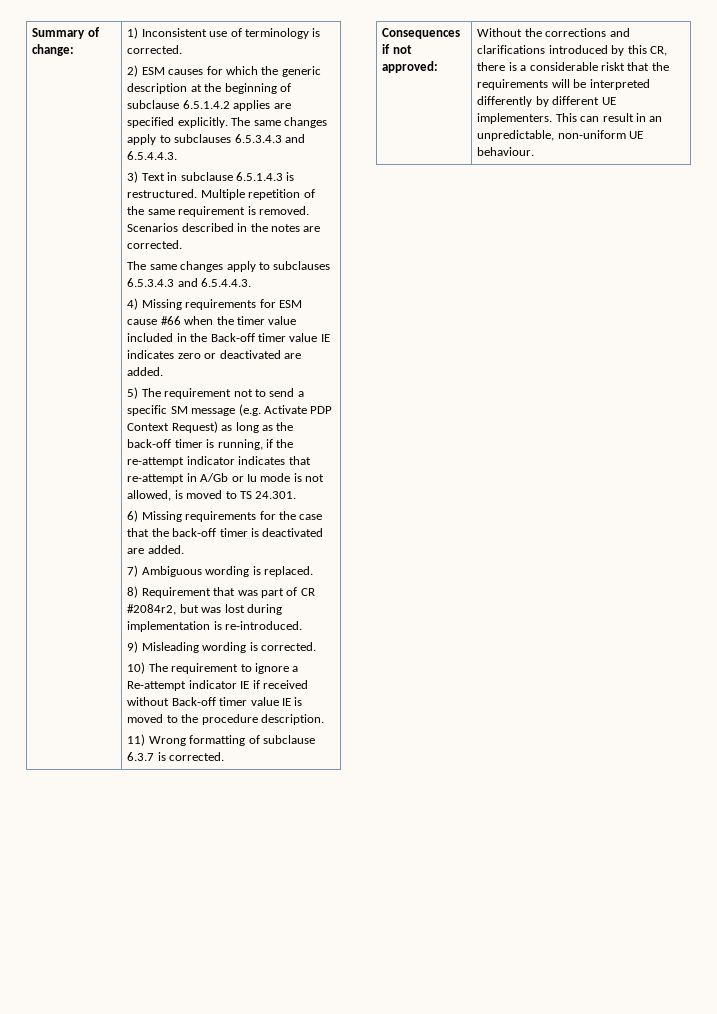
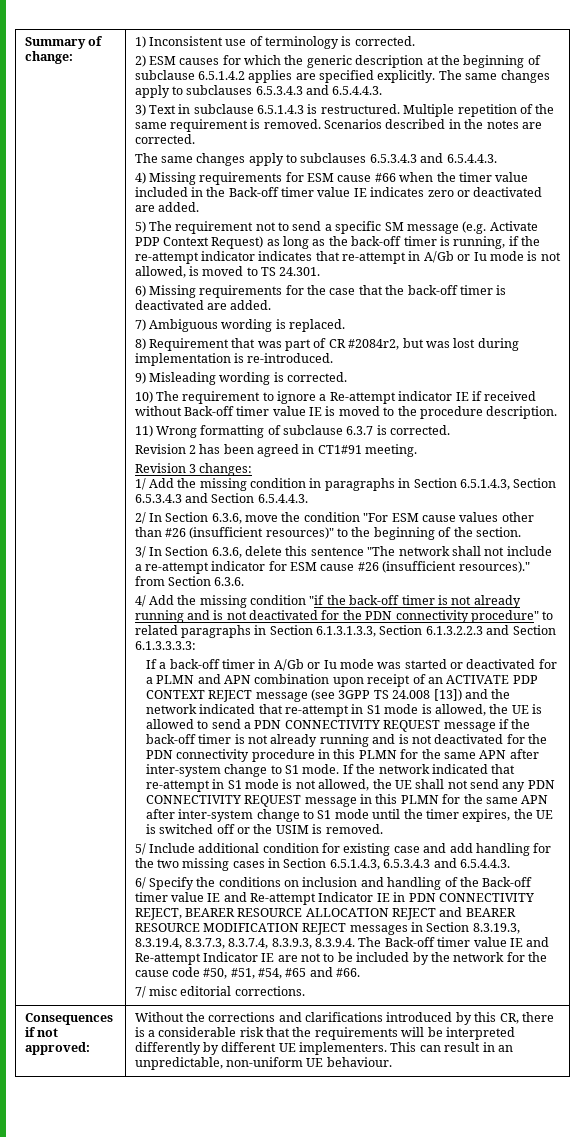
(225, 756) none -> [134,444,418,457] [134,463,253,476] [134,478,557,491] [134,493,308,503] [134,512,534,524] [134,527,521,540] [134,546,552,558] [134,561,530,574] [134,576,245,586] [134,595,521,608] [134,610,554,623] [134,625,556,638] [134,641,196,650] [145,659,557,671] [145,674,538,687] [145,689,511,702] [145,704,543,717] [145,719,531,732] [145,734,548,747] [145,749,539,762] [145,764,516,777] [145,779,555,792] [145,794,549,807] [145,809,554,822] [145,824,383,834] [134,843,552,856] [134,858,510,871] [134,877,533,890] [134,892,534,905] [134,907,516,920] [134,922,520,935] [134,937,550,949] [134,952,548,965] [134,967,361,979] [134,986,305,998] // Revision 2 has been agreed in CT1#91 meeting. // Revision 3 changes: // 1/ Add the missing condition in paragraphs in Section 6.5.1.4.3, Section 6.5.3.4.3 and Section 6.5.4.4.3. // 2/ In Section 6.3.6, move the condition "For ESM cause values other than #26 (insufficient resources)" to the beginning of the section. // 3/ In Section 6.3.6, delete this sentence "The network shall not include a re-attempt indicator for ESM cause #26 (insufficient resources)." from Section 6.3.6. // 4/ Add the missing condition "if the back-off timer is not already running and is not deactivated for the PDN connectivity procedure" to related paragraphs in Section 6.1.3.1.3.3, Section 6.1.3.2.2.3 and Section 6.1.3.3.3.3: // If a back-off timer in A/Gb or Iu mode was started or deactivated for a PLMN and APN combination upon receipt of an ACTIVATE PDP CONTEXT REJECT message (see 3GPP TS 24.008 [13]) and the network indicated that re-attempt in S1 mode is allowed, the UE is allowed to send a PDN CONNECTIVITY REQUEST message if the back-off timer is not already running and is not deactivated for the PDN connectivity procedure in this PLMN for the same APN after inter-system change to S1 mode. If the network indicated that re-attempt in S1 mode is not allowed, the UE shall not send any PDN CONNECTIVITY REQUEST message in this PLMN for the same APN after inter-system change to S1 mode until the timer expires, the UE is switched off or the USIM is removed. // 5/ Include additional condition for existing case and add handling for the two missing cases in Section 6.5.1.4.3, 6.5.3.4.3 and 6.5.4.4.3. // 6/ Specify the conditions on inclusion and handling of the Back-off timer value IE and Re-attempt Indicator IE in PDN CONNECTIVITY REJECT, BEARER RESOURCE ALLOCATION REJECT and BEARER RESOURCE MODIFICATION REJECT messages in Section 8.3.19.3, 8.3.19.4, 8.3.7.3, 8.3.7.4, 8.3.9.3, 8.3.9.4. The Back-off timer value IE and Re-attempt Indicator IE are not to be included by the network for the cause code #50, #51, #54, #65 and #66. // 7/ misc editorial corrections.
[600,62,625,71] riskt -> [239,1027,264,1037] risk

